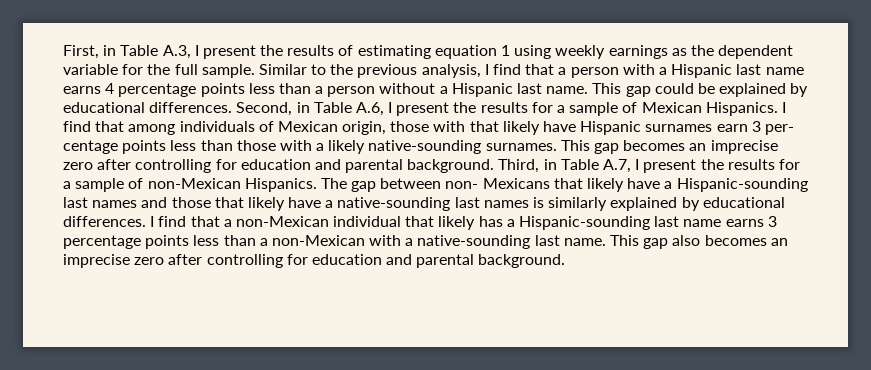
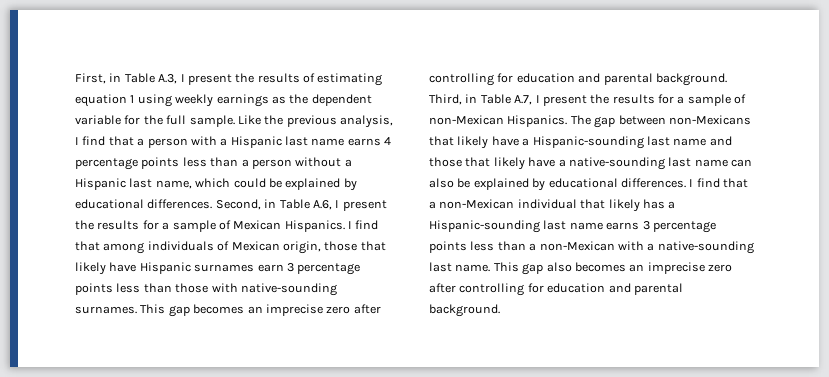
[258,64,327,75] Similar to -> [237,115,261,125] Like
[546,83,651,97] name. This gap -> [155,178,231,189] name, which
[433,121,466,132] with -> (358, 246) none
[764,124,794,135] [63,140,118,154] per- centage -> [297,263,361,275] percentage
[316,140,366,154] a likely -> (238, 288) none
[445,178,550,189] non- Mexicans -> [668,115,751,125] non-Mexicans
[92,200,138,208] names -> [673,138,707,146] name
[483,197,608,211] names is similarly -> [694,159,752,167] [429,178,471,188] name can also be

